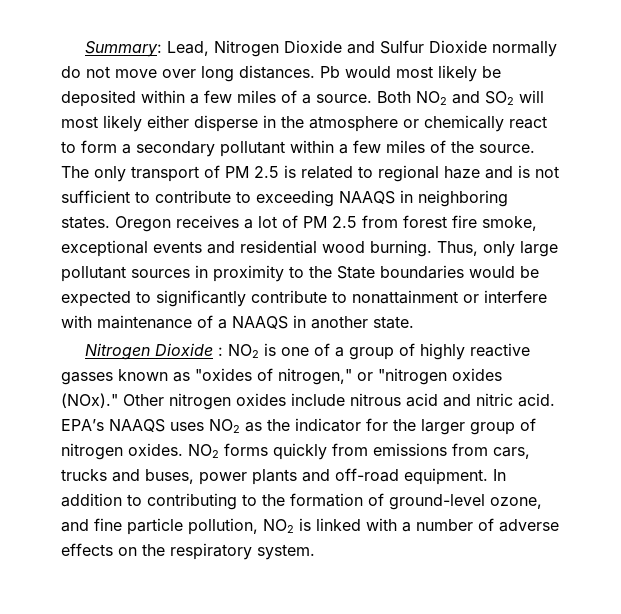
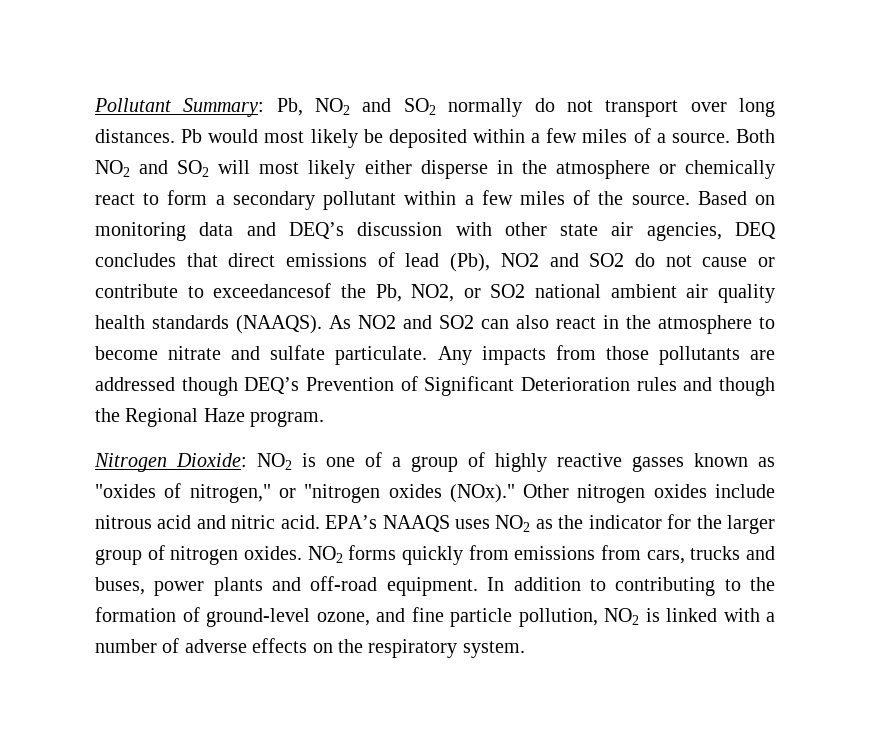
[85,40,488,57] Summary: Lead, Nitrogen Dioxide and Sulfur Dioxide -> [94,98,436,117] Pollutant Summary: Pb, NO2 and SO2
[115,69,157,78] move -> [605,100,679,117] transport
[61,165,559,182] [61,190,508,207] [61,215,537,232] [61,240,558,257] [61,265,539,282] [61,290,547,307] [61,315,414,329] [85,343,224,360] The only transport of PM 2.5 is related to regional haze and is not sufficient to contribute to exceeding NAAQS in neighboring states. Oregon receives a lot of PM 2.5 from forest fire smoke, exceptional events and residential wood burning. Thus, only large pollutant sources in proximity to the State boundaries would be expected to significantly contribute to nonattainment or interfere with maintenance of a NAAQS in another state. // Nitrogen Dioxide : -> [697,191,775,205] [95,222,776,241] [95,252,776,272] [95,283,775,303] [95,315,775,334] [95,345,776,365] [95,376,775,396] [95,408,325,427] [94,453,247,472] Based on monitoring data and DEQ’s discussion with other state air agencies, DEQ concludes that direct emissions of lead (Pb), NO2 and SO2 do not cause or contribute to exceedancesof the Pb, NO2, or SO2 national ambient air quality health standards (NAAQS). As NO2 and SO2 can also react in the atmosphere to become nitrate and sulfate particulate. Any impacts from those pollutants are addressed though DEQ’s Prevention of Significant Deterioration rules and though the Regional Haze program. // Nitrogen Dioxide:

